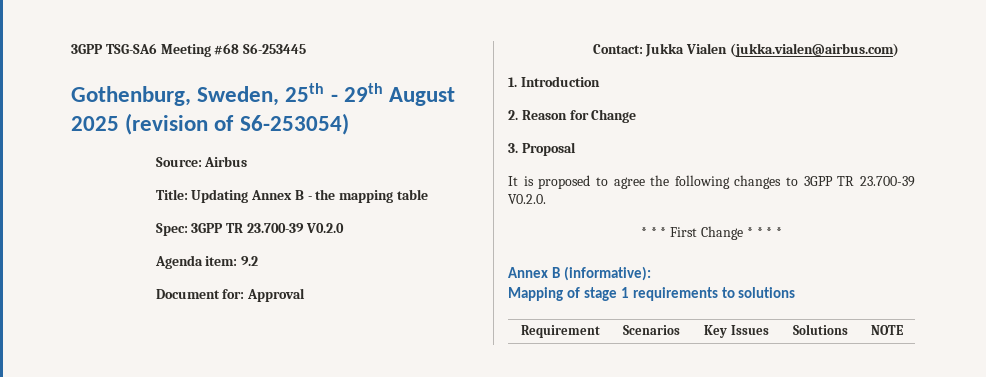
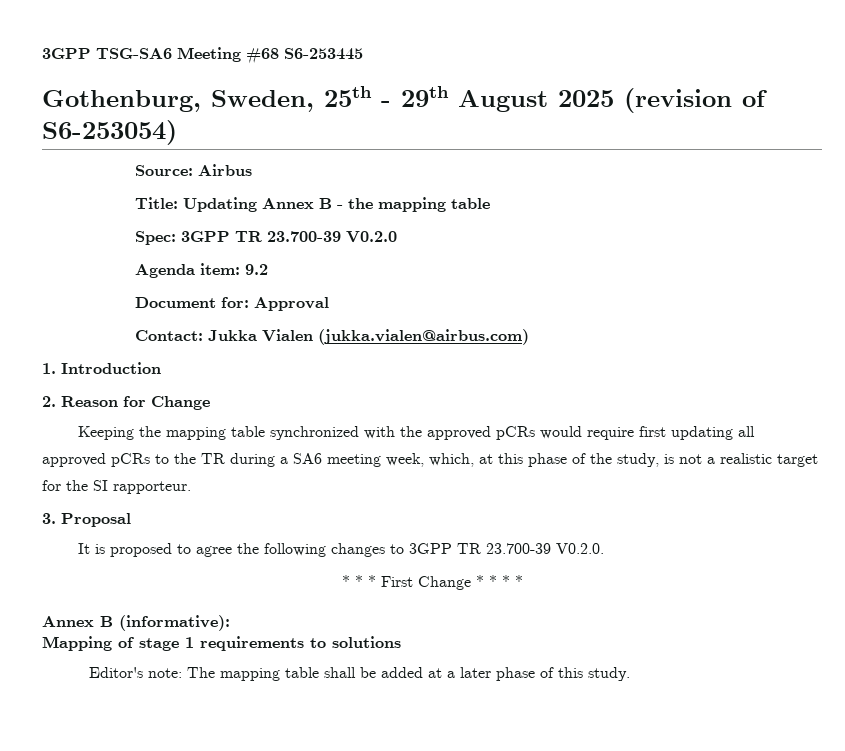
(637, 116) none -> [77,426,755,440] [42,453,818,467] [42,480,191,494] // Keeping the mapping table synchronized with the approved pCRs would require first updating all approved pCRs to the TR during a SA6 meeting week, which, at this phase of the study, is not a realistic target for the SI rapporteur.
[520,325,600,338] [623,325,680,335] [704,325,769,338] [793,324,848,335] [871,325,903,335] // Requirement | Scenarios | Key Issues | Solutions | NOTE -> [88,667,630,681] // Editor's note: The mapping table shall be added at a later phase of this study.

